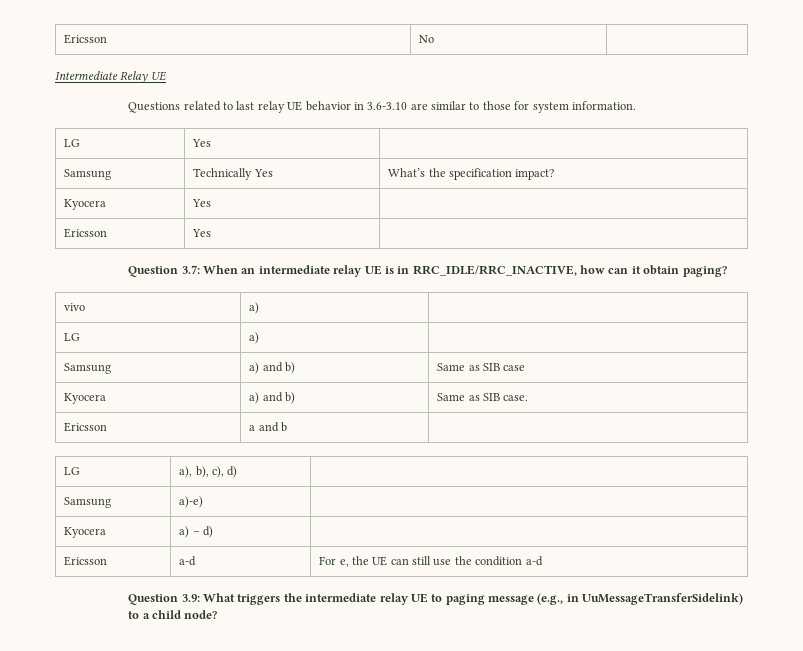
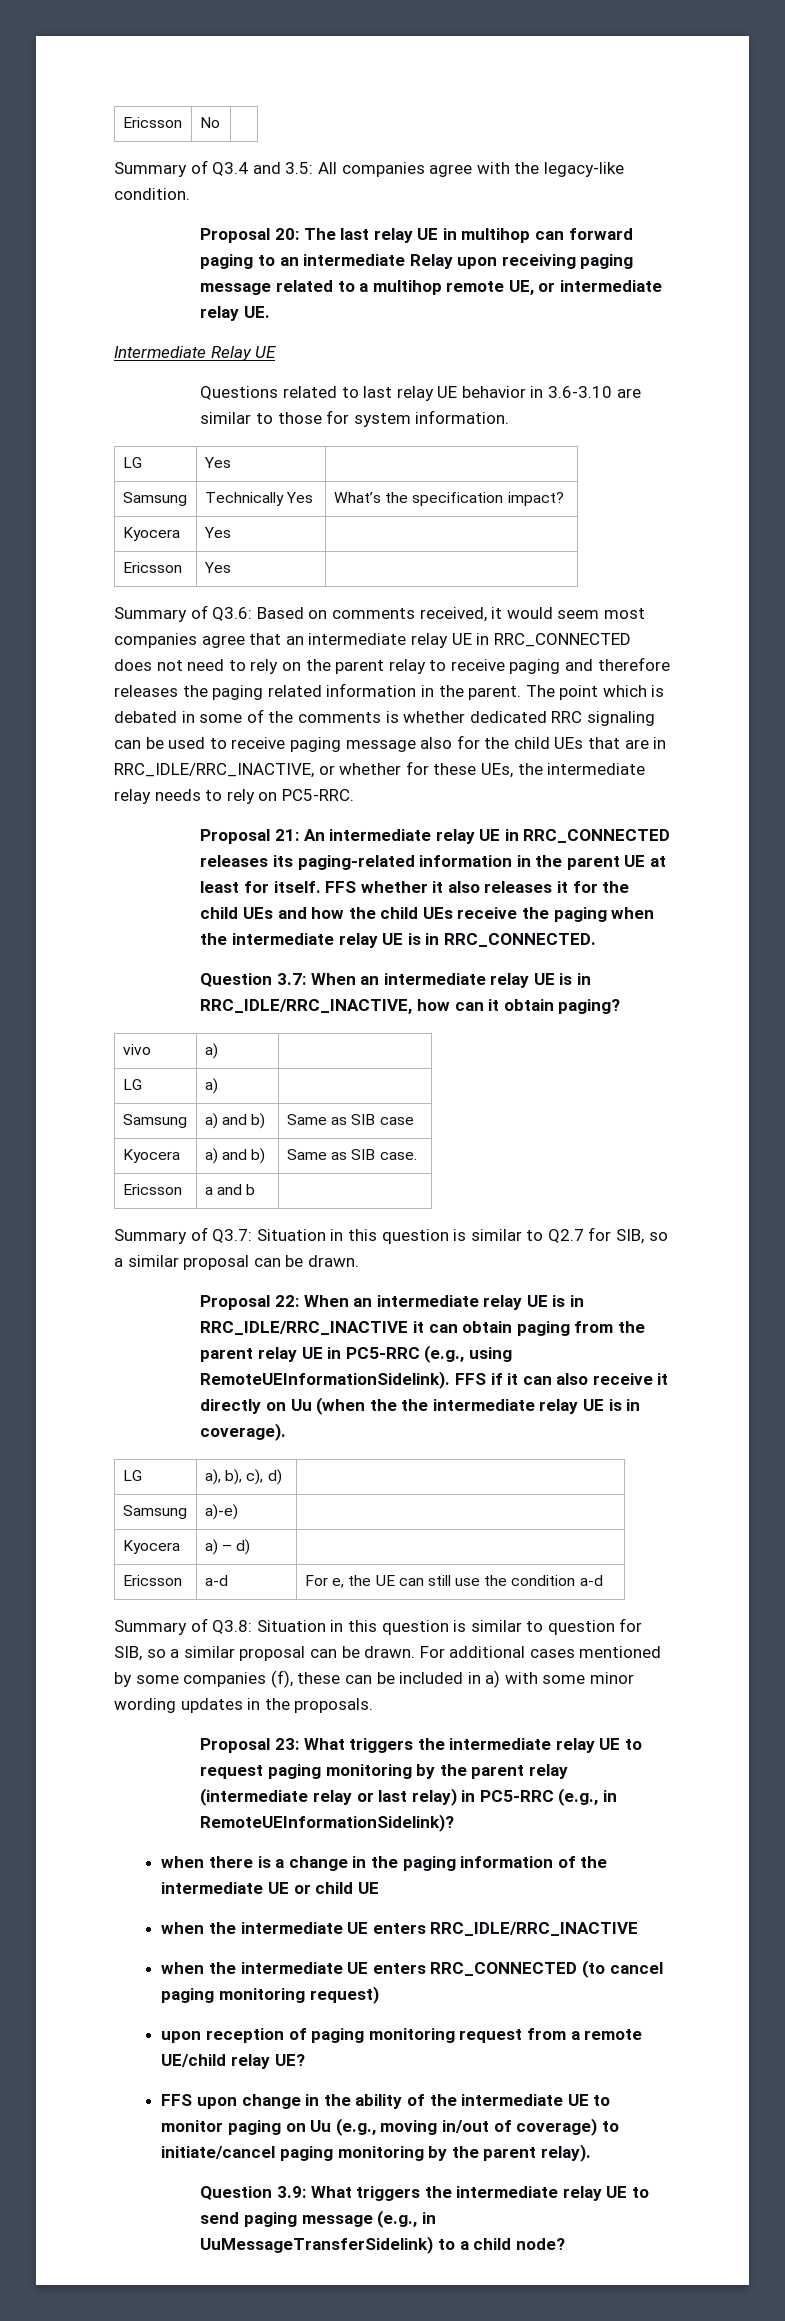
(435, 39) none -> [114,160,624,177] [114,188,190,200] [200,228,633,243] [200,254,634,269] [200,280,663,295] [200,306,270,321] // Summary of Q3.4 and 3.5: All companies agree with the legacy-like condition. // Proposal 20: The last relay UE in multihop can forward paging to an intermediate Relay upon receiving paging message related to a multihop remote UE, or intermediate relay UE.
(212, 233) none -> [114,605,645,622] [114,633,631,648] [114,657,670,674] [114,683,665,700] [114,709,655,726] [114,735,667,752] [114,761,646,778] [114,789,354,804] [200,829,671,844] [200,855,667,870] [200,881,630,893] [200,907,655,922] [200,933,596,948] // Summary of Q3.6: Based on comments received, it would seem most companies agree that an intermediate relay UE in RRC_CONNECTED does not need to rely on the parent relay to receive paging and therefore releases the paging related information in the parent. The point which is debated in some of the comments is whether dedicated RRC signaling can be used to receive paging message also for the child UEs that are in RRC_IDLE/RRC_INACTIVE, or whether for these UEs, the intermediate relay needs to rely on PC5-RRC. // Proposal 21: An intermediate relay UE in RRC_CONNECTED releases its paging-related information in the parent UE at least for itself. FFS whether it also releases it for the child UEs and how the child UEs receive the paging when the intermediate relay UE is in RRC_CONNECTED.
(287, 427) none -> [114,1227,668,1244] [114,1255,359,1270] [200,1295,585,1310] [200,1321,645,1336] [200,1345,512,1363] [200,1371,669,1389] [200,1397,641,1415] [200,1423,287,1441] // Summary of Q3.7: Situation in this question is similar to Q2.7 for SIB, so a similar proposal can be drawn. // Proposal 22: When an intermediate relay UE is in RRC_IDLE/RRC_INACTIVE it can obtain paging from the parent relay UE in PC5-RRC (e.g., using RemoteUEInformationSidelink). FFS if it can also receive it directly on Uu (when the the intermediate relay UE is in coverage).
(543, 561) none -> [114,1618,643,1635] [114,1646,662,1661] [114,1670,635,1688] [114,1698,374,1713] [200,1738,643,1753] [200,1764,568,1779] [200,1788,618,1806] [200,1814,455,1832] [161,1856,608,1871] [161,1882,379,1894] [161,1922,639,1936] [161,1960,663,1978] [161,1986,379,2004] [161,2028,643,2043] [161,2054,305,2069] [161,2094,611,2109] [161,2118,619,2136] [161,2144,592,2162] // Summary of Q3.8: Situation in this question is similar to question for SIB, so a similar proposal can be drawn. For additional cases mentioned by some companies (f), these can be included in a) with some minor wording updates in the proposals. // Proposal 23: What triggers the intermediate relay UE to request paging monitoring by the parent relay (intermediate relay or last relay) in PC5-RRC (e.g., in RemoteUEInformationSidelink)? // when there is a change in the paging information of the intermediate UE or child UE // when the intermediate UE enters RRC_IDLE/RRC_INACTIVE // when the intermediate UE enters RRC_CONNECTED (to cancel paging monitoring request) // upon reception of paging monitoring request from a remote UE/child relay UE? // FFS upon change in the ability of the intermediate UE to monitor paging on Uu (e.g., moving in/out of coverage) to initiate/cancel paging monitoring by the parent relay).
(443, 598) none -> [200,2212,240,2224] send

